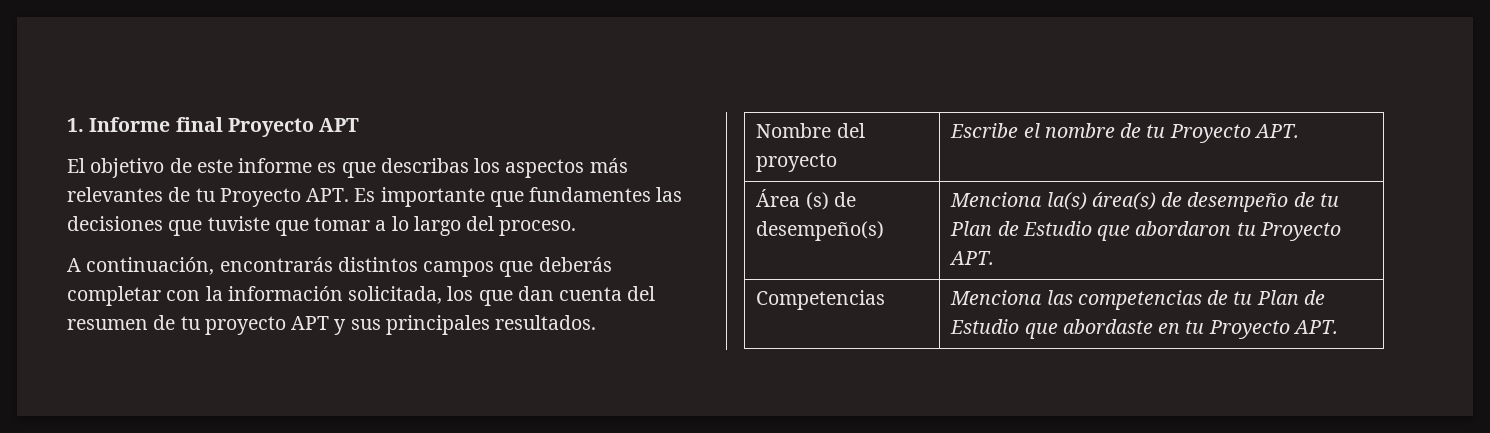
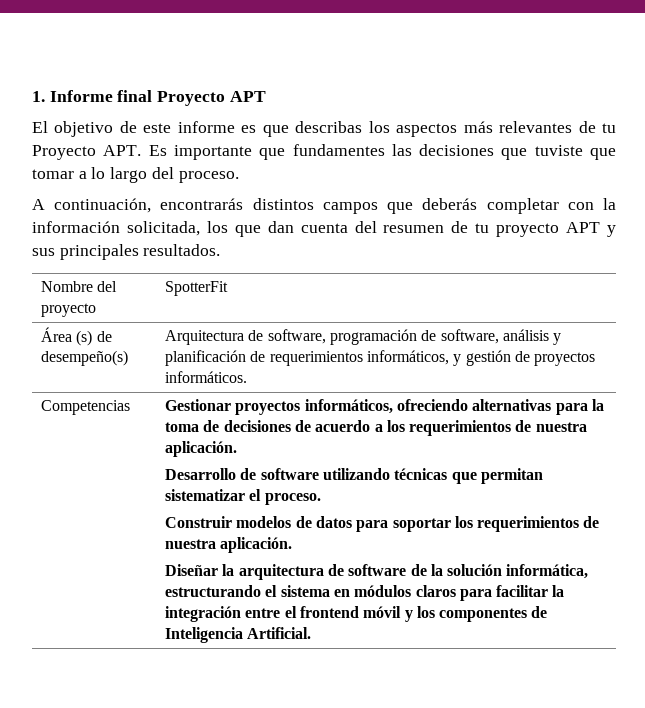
[950,123,1299,143] [756,189,856,210] [756,221,885,241] [950,192,1339,212] [950,221,1341,241] [949,251,995,265] [756,290,886,310] [950,290,1325,310] [950,319,1338,339] Escribe el nombre de tu Proyecto APT. // Área (s) de desempeño(s) | Menciona la(s) área(s) de desempeño de tu Plan de Estudio que abordaron tu Proyecto APT. // Competencias | Menciona las competencias de tu Plan de Estudio que abordaste en tu Proyecto APT. -> [164,281,228,296] [40,327,112,346] [40,350,128,366] [164,329,562,345] [164,350,596,366] [164,371,247,383] [40,400,130,415] [164,399,604,415] [164,420,587,436] [164,441,237,457] [164,468,543,484] [164,489,321,505] [164,516,600,532] [164,537,293,553] [164,564,589,580] [164,585,565,601] [164,606,548,622] [164,627,312,643] SpotterFit // Área (s) de desempeño(s) | Arquitectura de software, programación de software, análisis y planificación de requerimientos informáticos, y gestión de proyectos informáticos. // Competencias | Gestionar proyectos informáticos, ofreciendo alternativas para la toma de decisiones de acuerdo a los requerimientos de nuestra aplicación. // Desarrollo de software utilizando técnicas que permitan sistematizar el proceso. // Construir modelos de datos para soportar los requerimientos de nuestra aplicación. // Diseñar la arquitectura de software de la solución informática, estructurando el sistema en módulos claros para facilitar la integración entre el frontend móvil y los componentes de Inteligencia Artificial.

